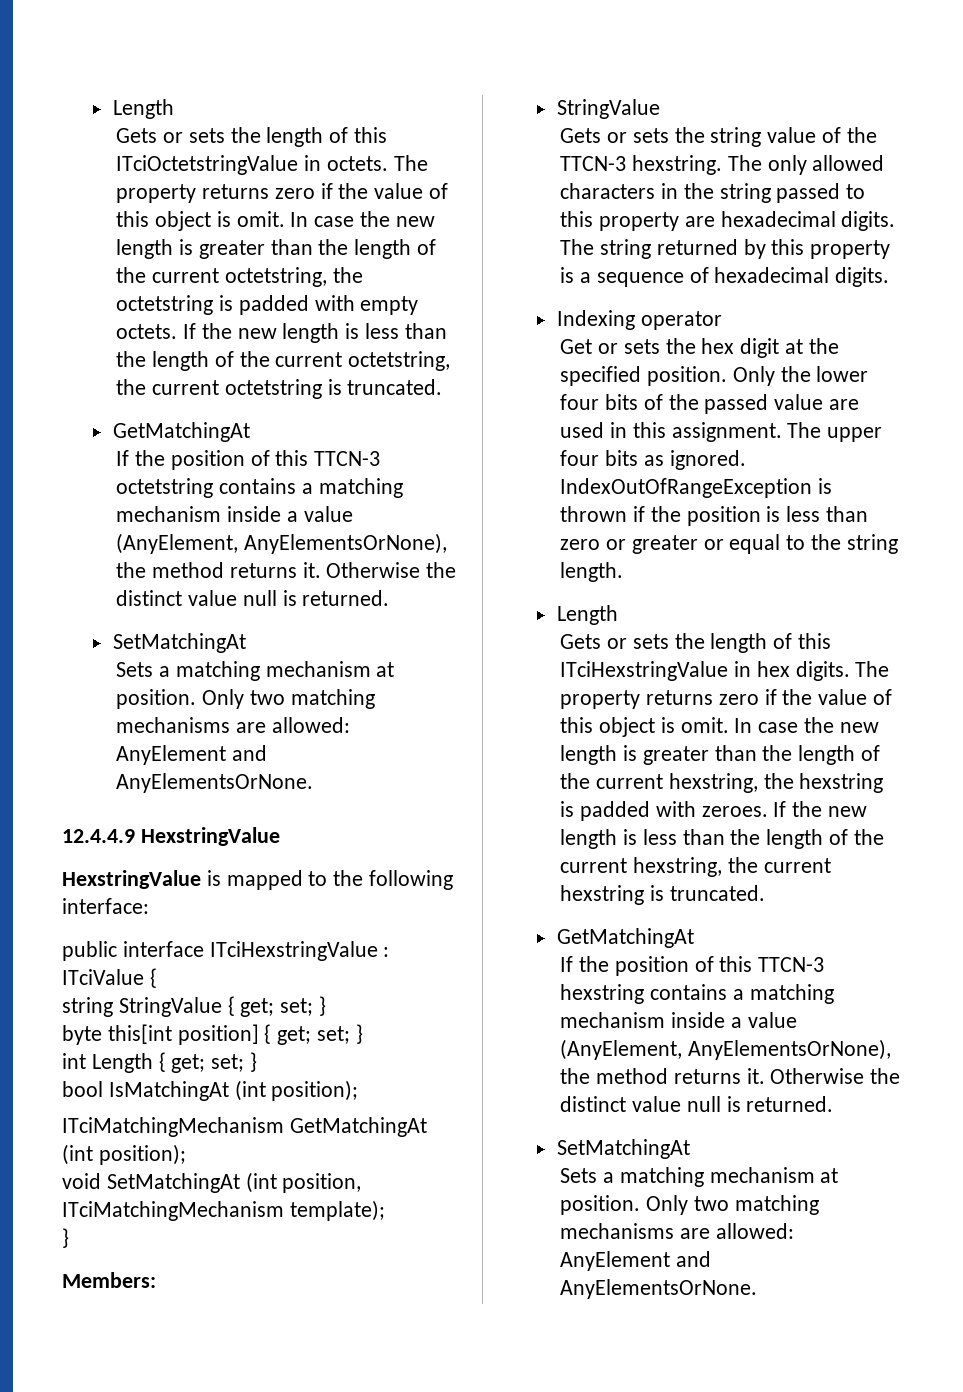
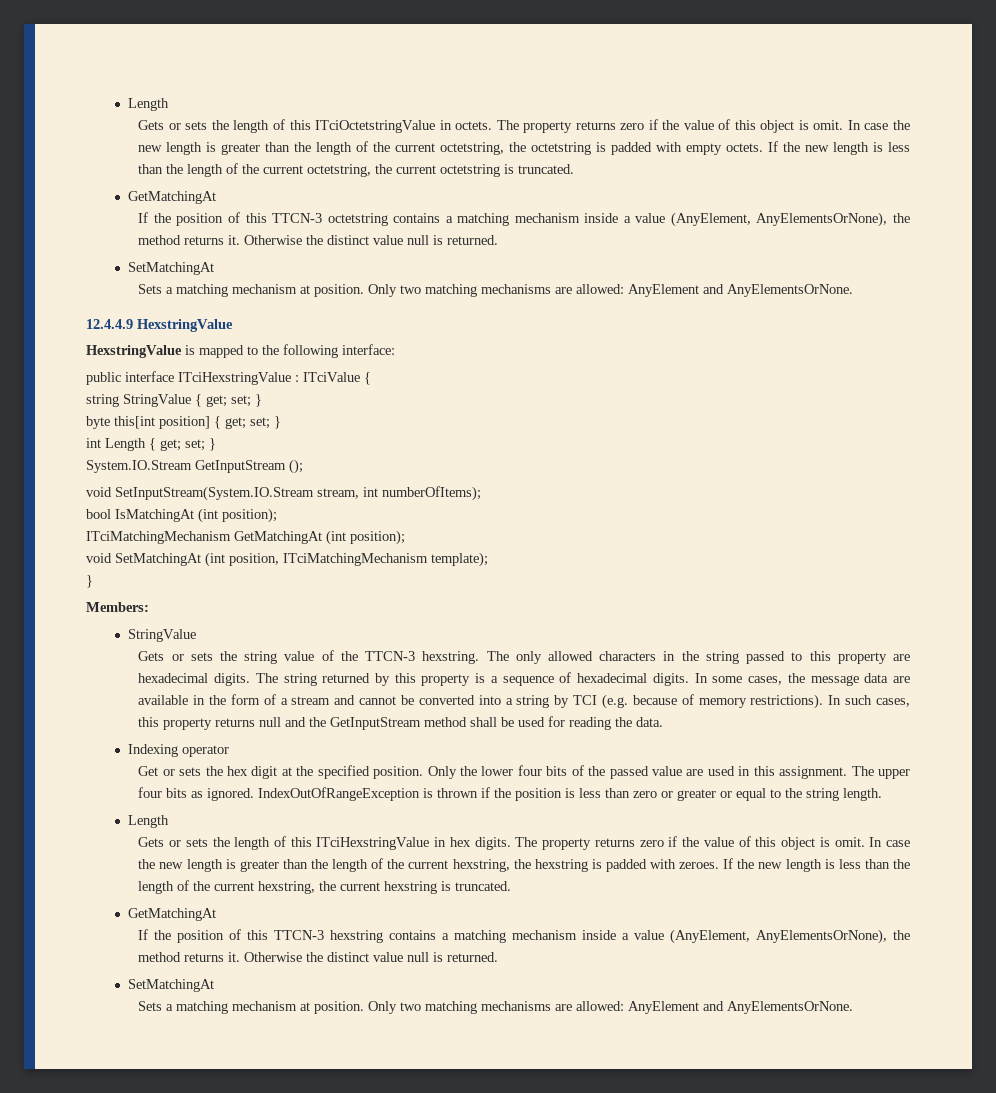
(258, 1062) none -> [86,459,303,474] [86,486,481,501] // System.IO.Stream GetInputStream (); // void SetInputStream(System.IO.Stream stream, int numberOfItems);
(890, 277) none -> [694,673,910,686] [138,694,910,709] [138,716,664,730] In some cases, the message data are available in the form of a stream and cannot be converted into a string by TCI (e.g. because of memory restrictions). In such cases, this property returns null and the GetInputStream method shall be used for reading the data.

